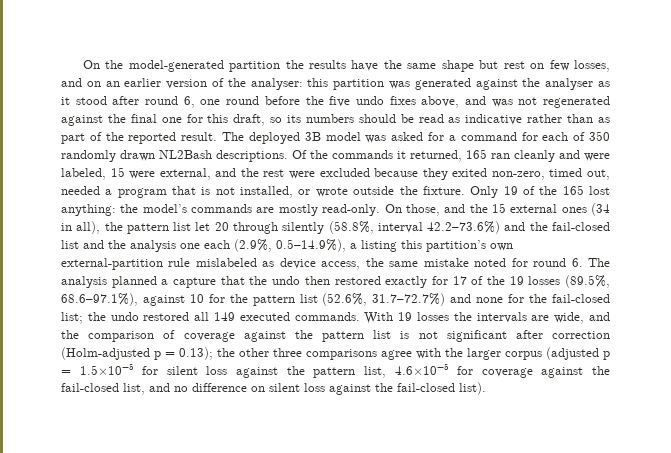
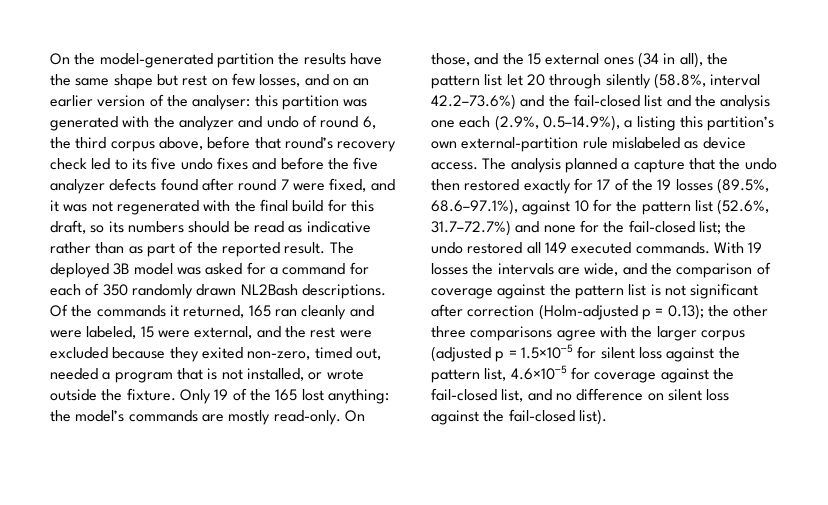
[475,78,610,90] [61,96,486,108] against the analyser as it stood after round 6, one round before the five undo fixes above, and -> [122,115,376,131] [50,136,397,152] [50,157,379,170] [50,178,395,194] [50,200,59,212] with the analyzer and undo of round 6, the third corpus above, before that round’s recovery check led to its five undo fixes and before the five analyzer defects found after round 7 were fixed, and it
[61,115,103,126] against -> [203,200,231,212] with
[161,117,182,123] one -> [292,200,324,212] build
[321,258,583,270] access, the same mistake noted for round 6. -> [431,162,478,170] access.

